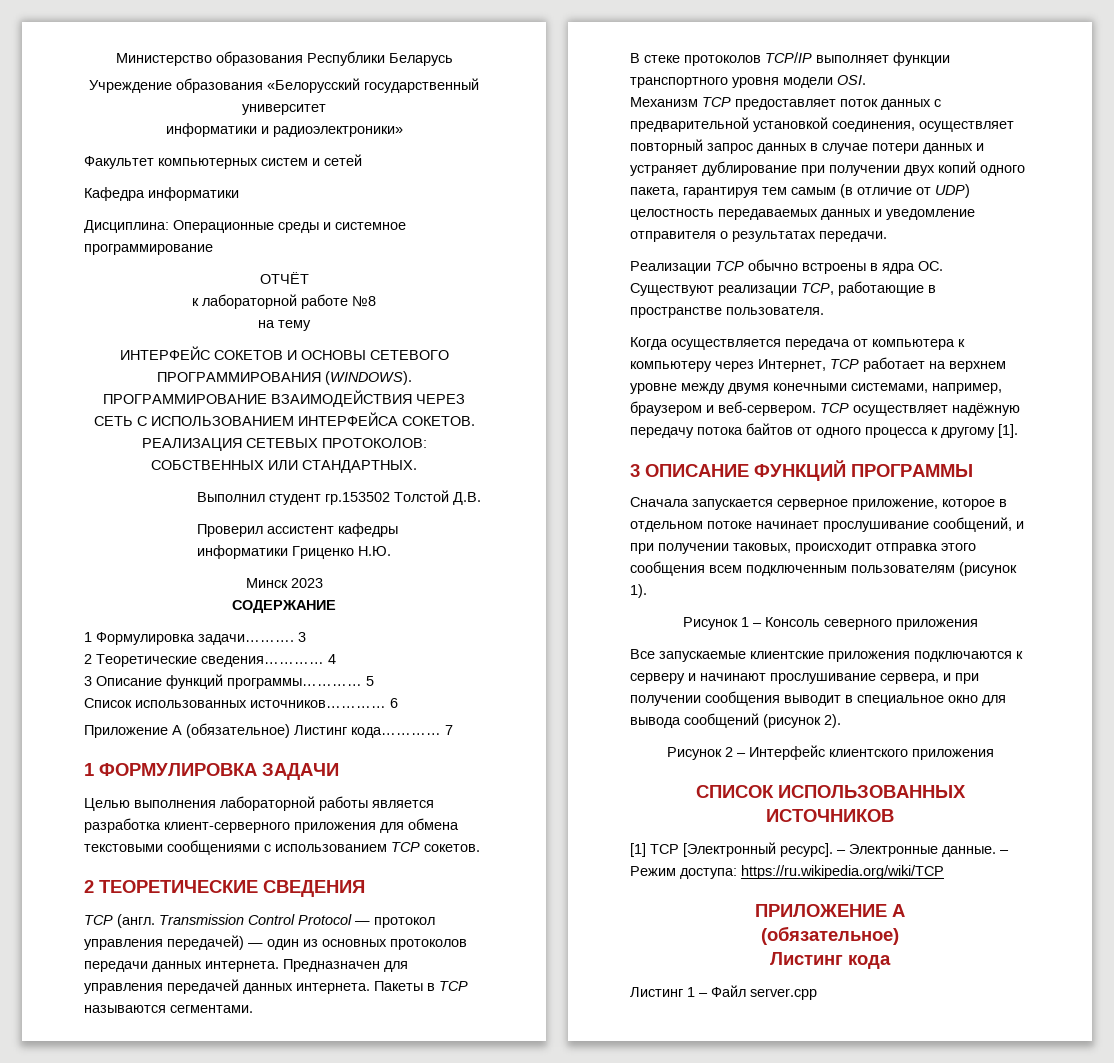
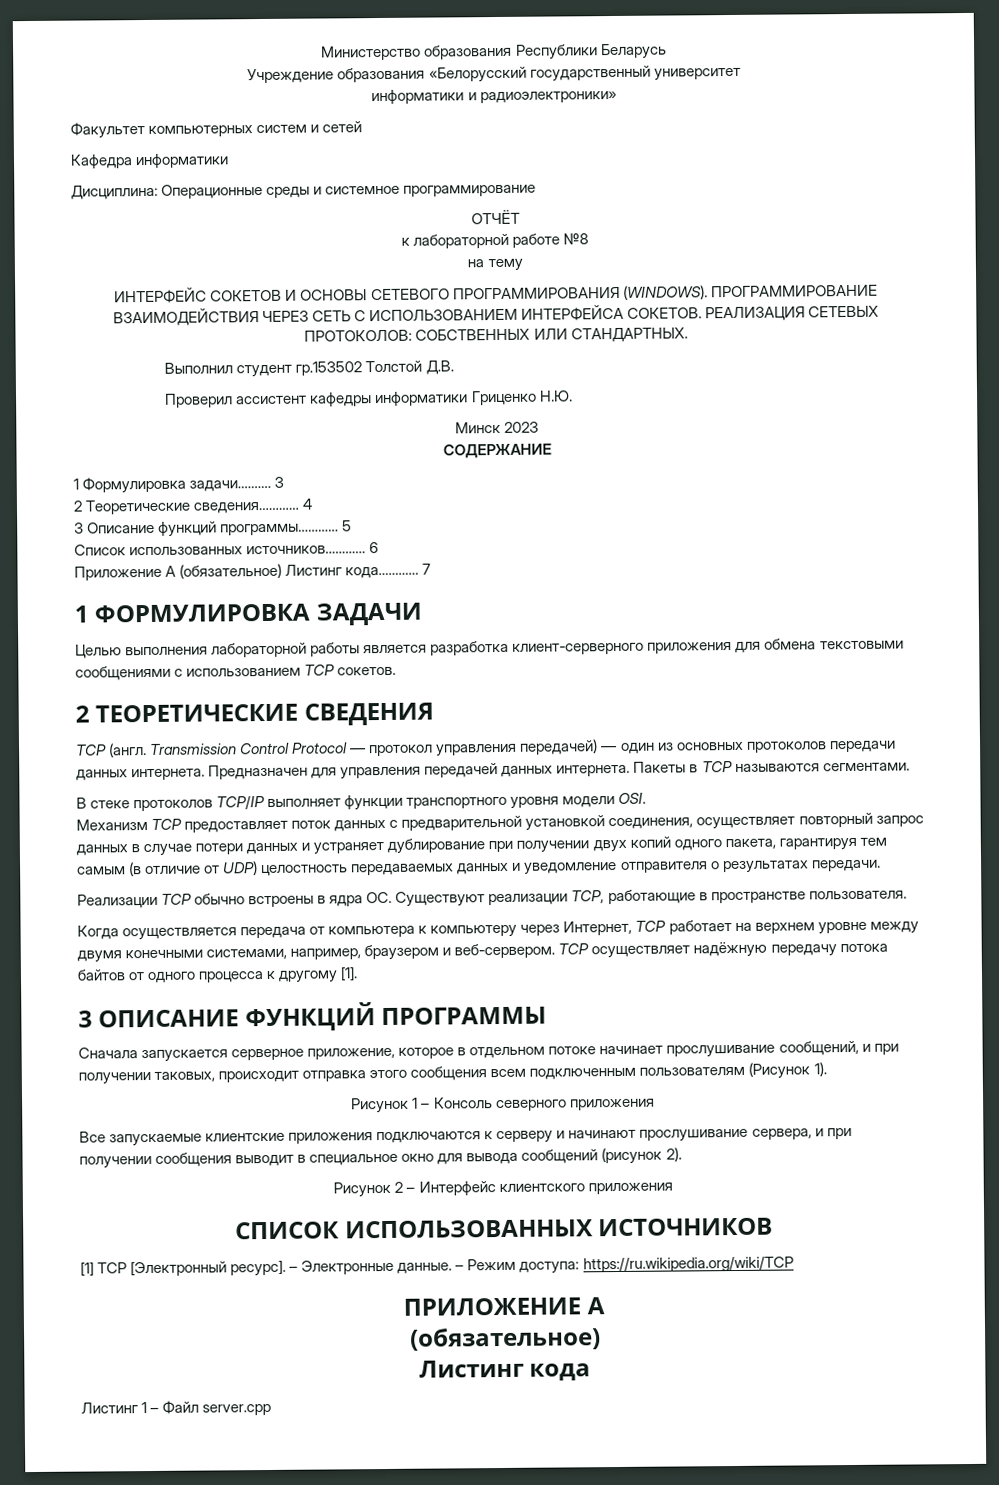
[959,562,1017,576] (рисунок -> [748,1062,811,1079] (Рисунок

